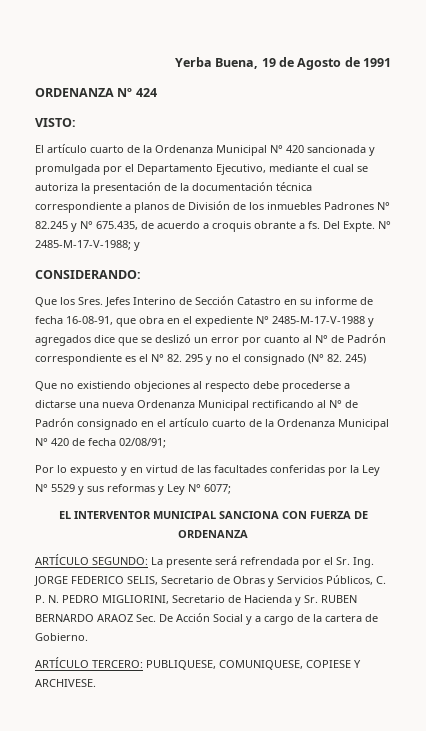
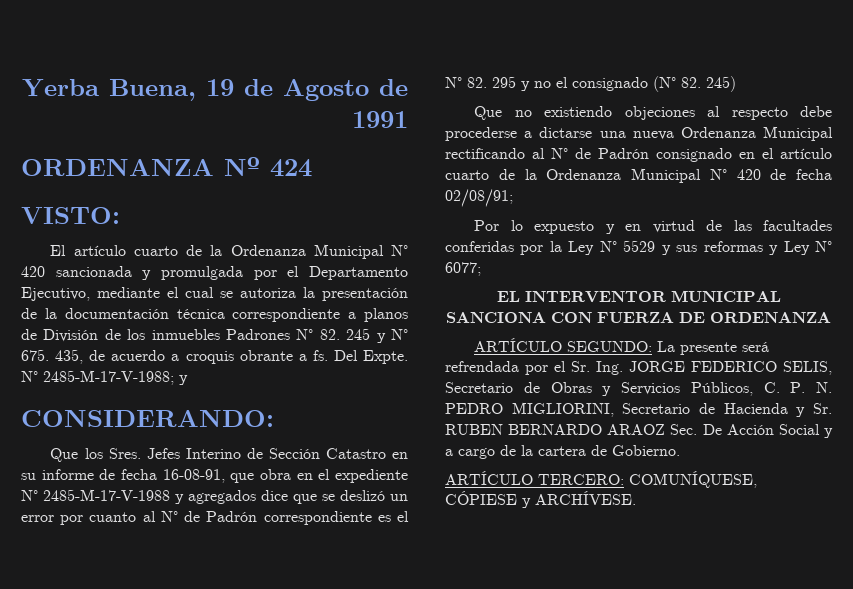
[35,221,138,232] 82.245 y N° 675.435, -> [319,328,408,343] [21,349,84,364] 82. 245 y N° 675. 435,
[146,660,361,670] [35,679,96,687] PUBLIQUESE, COMUNIQUESE, COPIESE Y ARCHIVESE. -> [629,471,757,488] [445,491,636,508] COMUNÍQUESE, CÓPIESE y ARCHÍVESE.

